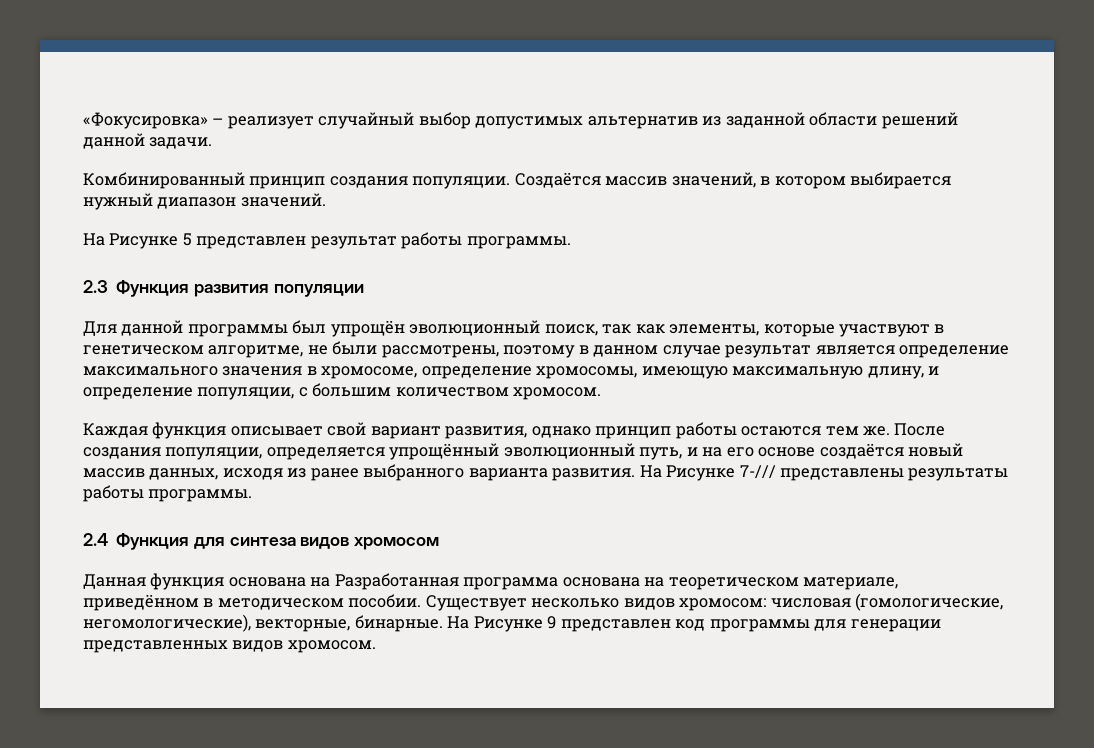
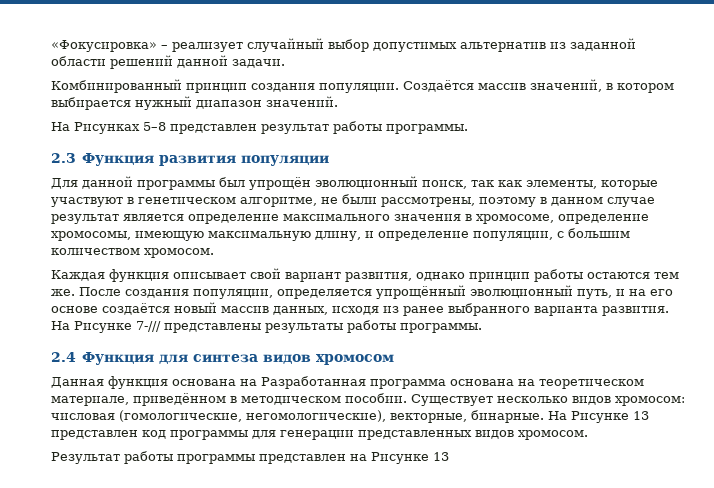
[109,233,192,249] Рисунке 5 -> [74,122,166,134] Рисунках 5–8
[547,616,557,629] 9 -> [633,411,649,420] 13
(376, 646) none -> [51,451,449,464] // Результат работы программы представлен на Рисунке 13

